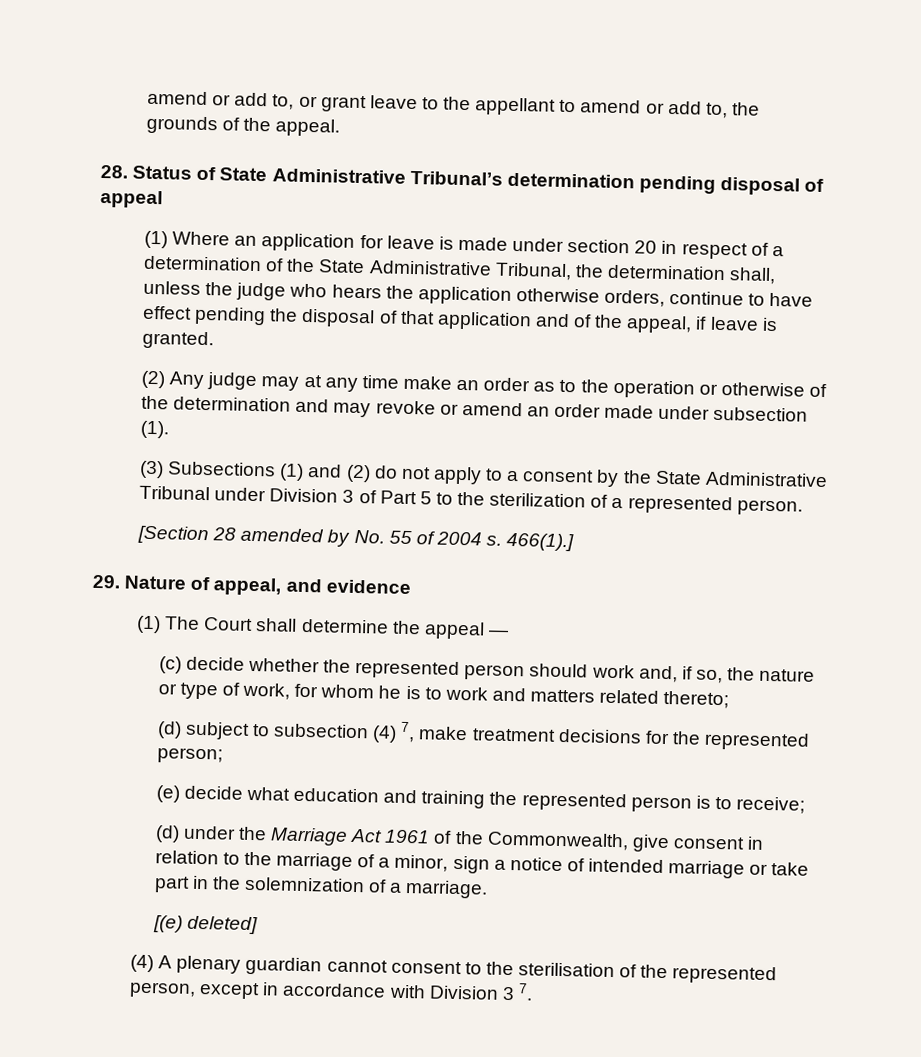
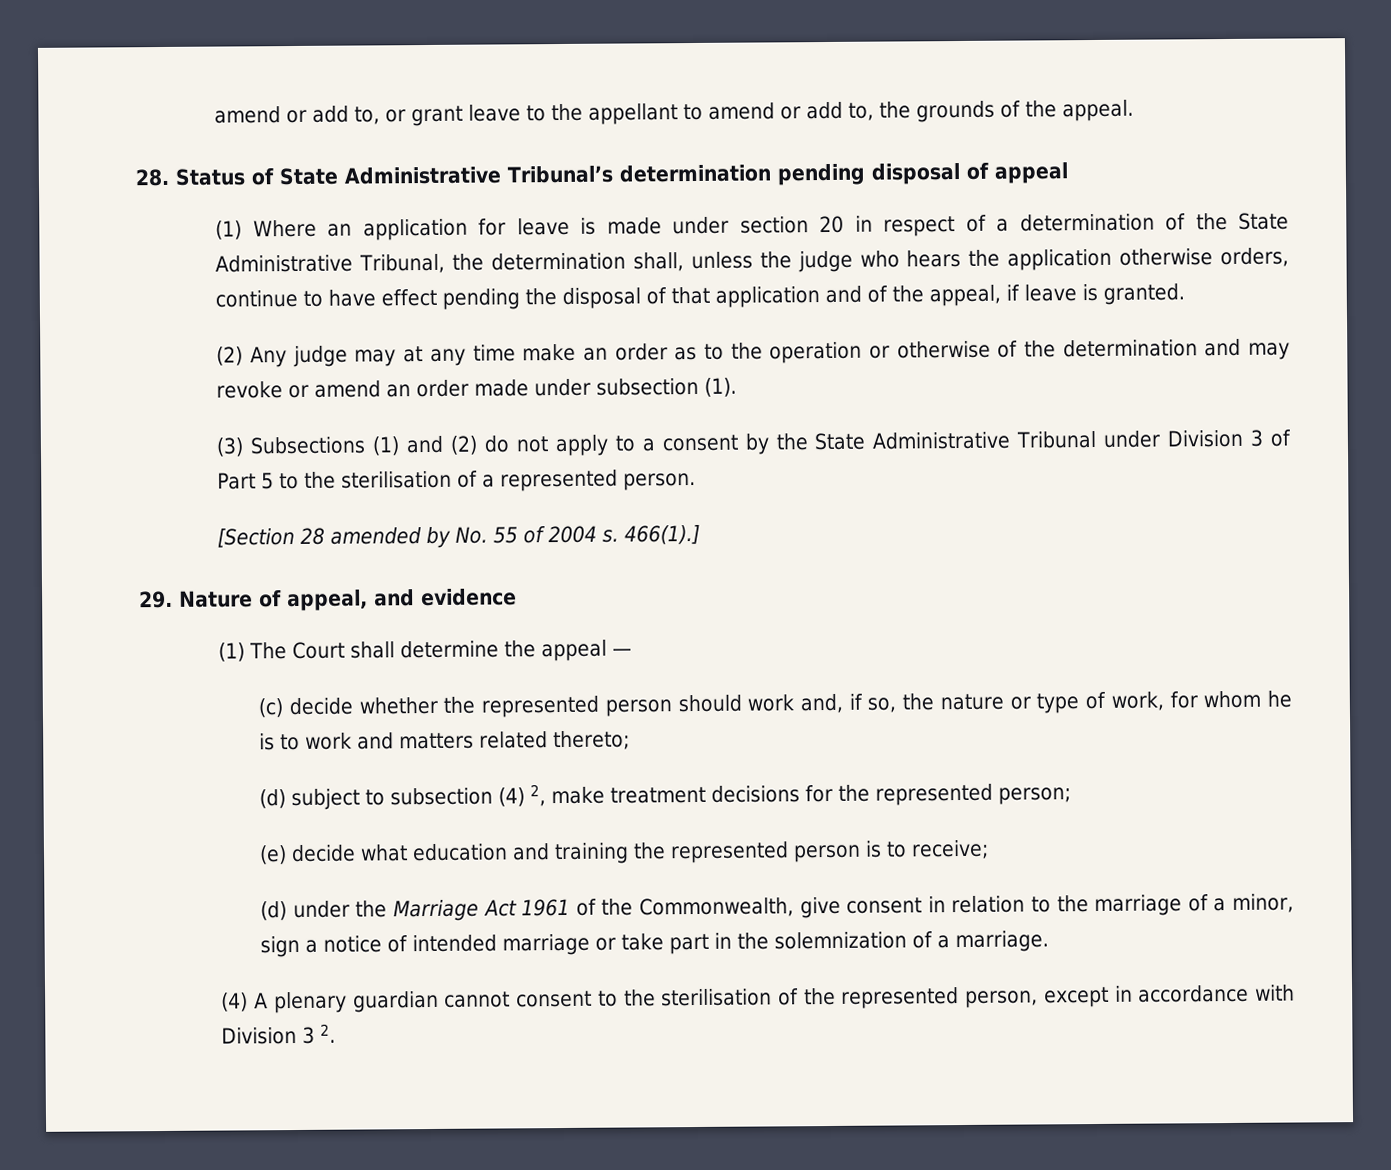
[489,492,587,508] sterilization -> [341,470,453,489] sterilisation
[400,721,416,743] 7, -> [530,784,547,807] 2,
[152,915,258,935] // [(e) deleted] -> (1050, 941) none
[517,983,533,1001] 7. -> [320,1023,337,1043] 2.

